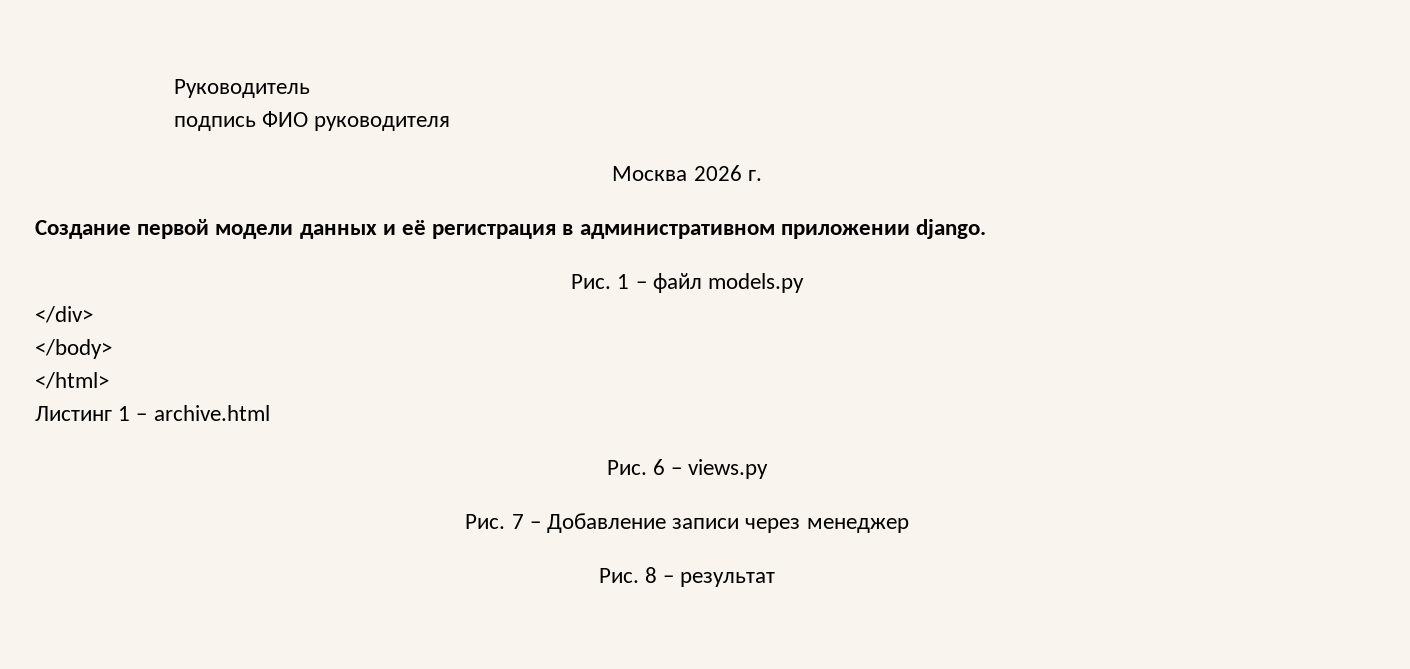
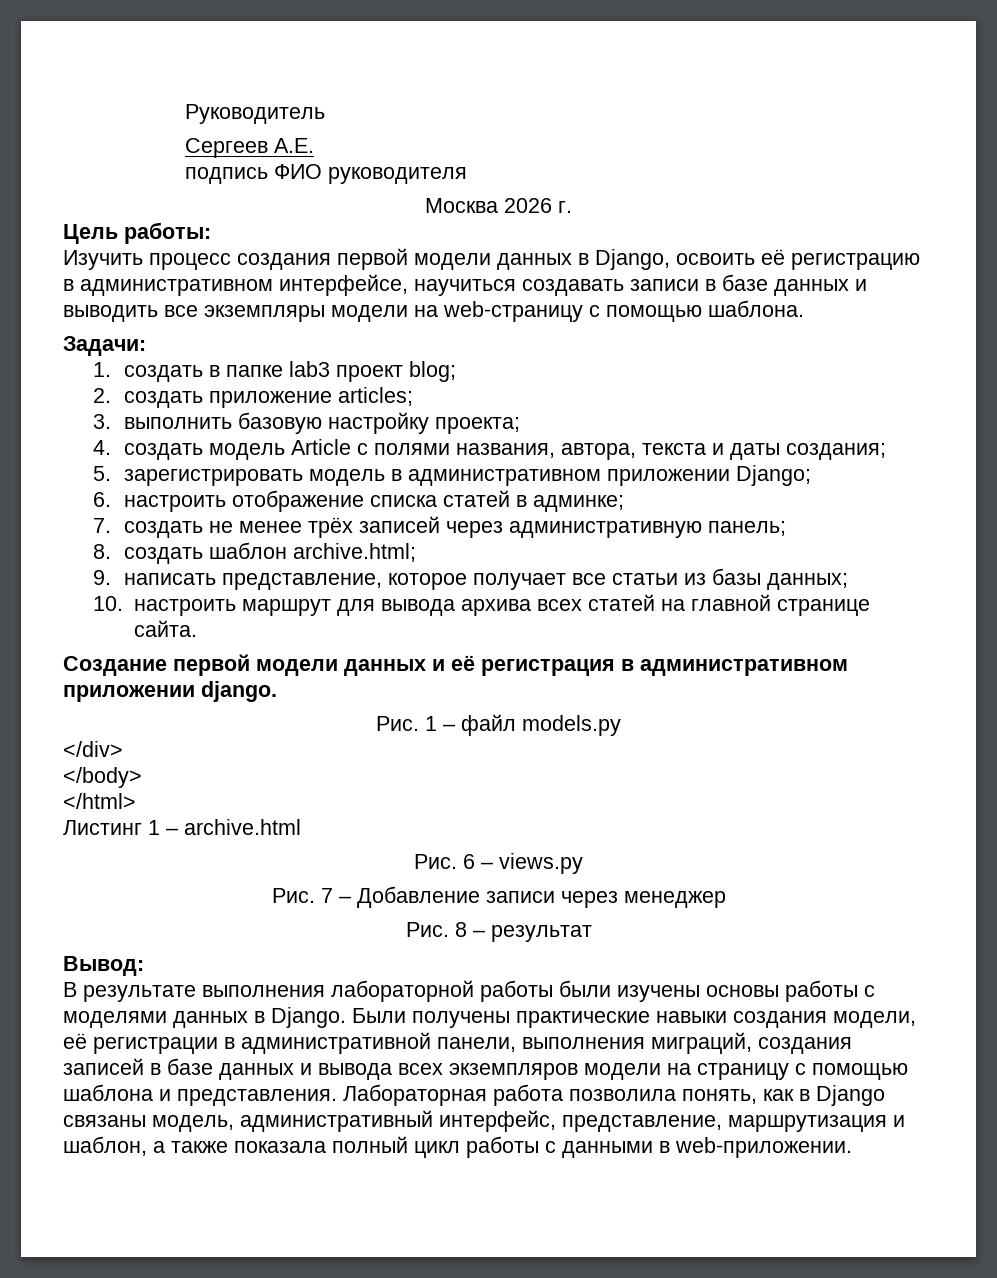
(310, 88) none -> [184,138,314,158] // Сергеев А.Е.
(762, 175) none -> [63,222,211,244] [63,248,920,270] [63,274,867,296] [63,300,804,322] [63,336,146,356] [93,361,456,382] [93,387,413,408] [93,412,520,434] [93,439,886,460] [93,465,811,486] [93,490,624,512] [93,516,786,538] [93,542,416,564] [93,568,848,590] [93,594,871,616] [134,620,198,637] // Цель работы: // Изучить процесс создания первой модели данных в Django, освоить её регистрацию в административном интерфейсе, научиться создавать записи в базе данных и выводить все экземпляры модели на web-страницу с помощью шаблона. // Задачи: // 1. создать в папке lab3 проект blog; // 2. создать приложение articles; // 3. выполнить базовую настройку проекта; // 4. создать модель Article с полями названия, автора, текста и даты создания; // 5. зарегистрировать модель в административном приложении Django; // 6. настроить отображение списка статей в админке; // 7. создать не менее трёх записей через административную панель; // 8. создать шаблон archive.html; // 9. написать представление, которое получает все статьи из базы данных; // 10. настроить маршрут для вывода архива всех статей на главной странице сайта.
(776, 579) none -> [63,956,144,976] [63,980,875,1002] [63,1007,916,1028] [63,1032,852,1054] [63,1058,908,1080] [63,1084,885,1106] [63,1110,905,1132] [63,1136,852,1158] // Вывод: // В результате выполнения лабораторной работы были изучены основы работы с моделями данных в Django. Были получены практические навыки создания модели, её регистрации в административной панели, выполнения миграций, создания записей в базе данных и вывода всех экземпляров модели на страницу с помощью шаблона и представления. Лабораторная работа позволила понять, как в Django связаны модель, административный интерфейс, представление, маршрутизация и шаблон, а также показала полный цикл работы с данными в web-приложении.

